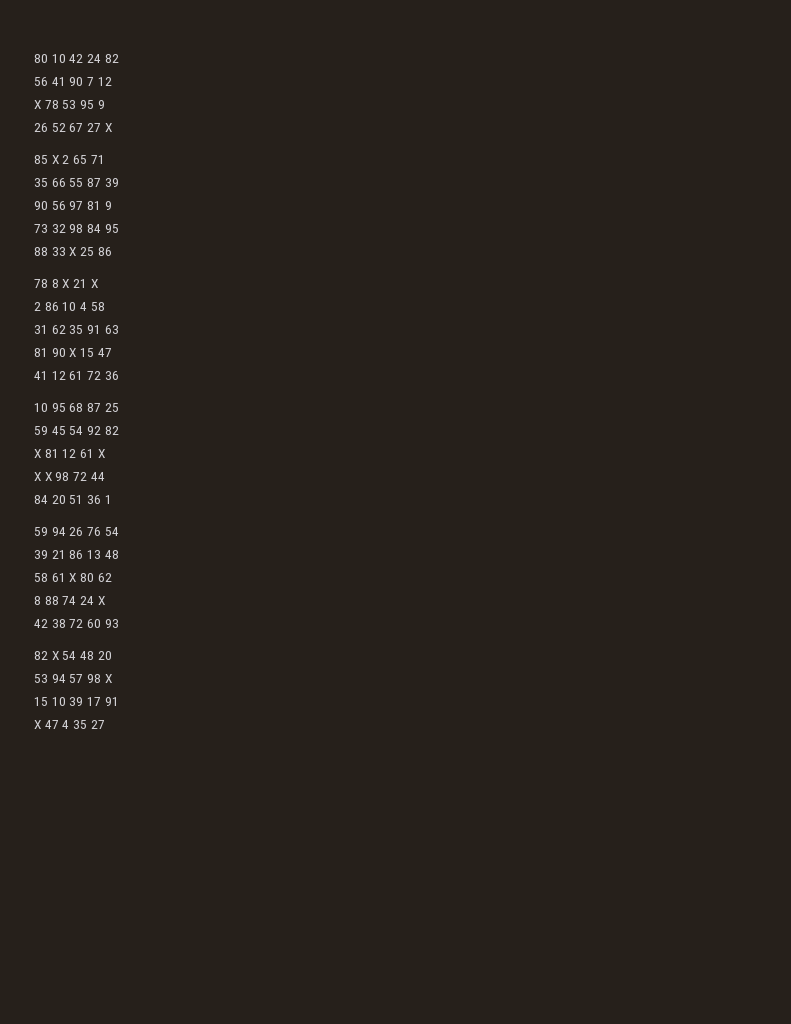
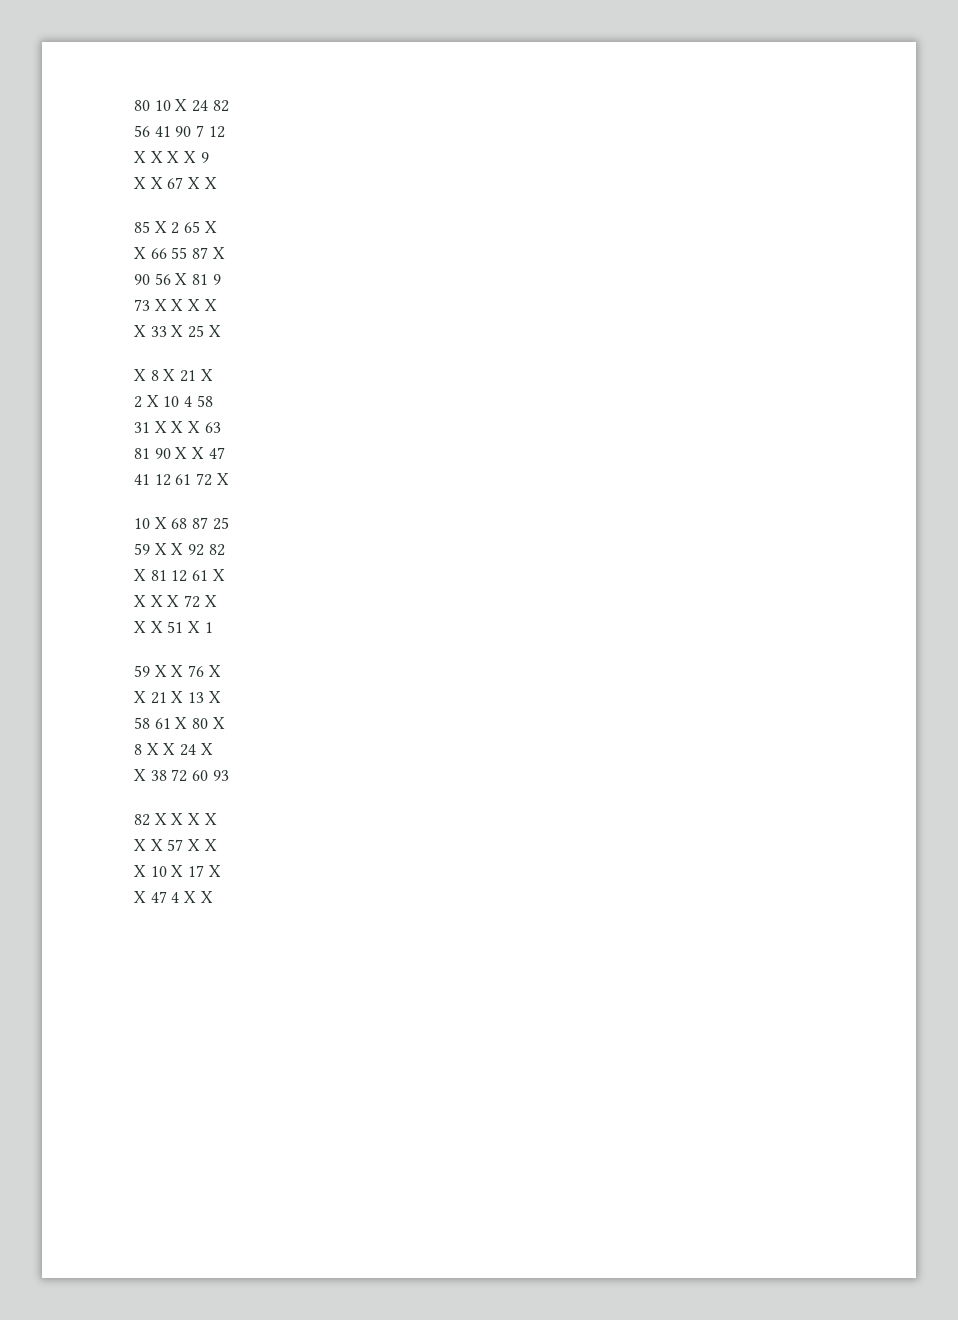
[69,54,84,63] 42 -> [175,99,188,111] X
[44,100,105,109] [34,123,101,132] 78 53 95 9 // 26 52 67 27 -> [150,151,209,163] [134,177,201,189] X X X 9 // X X 67 X
[90,155,105,164] [34,178,48,187] 71 // 35 -> [204,221,217,233] [134,247,146,259] X // X
[104,178,119,187] 39 -> [212,247,225,259] X
[69,201,84,210] 97 -> [175,273,188,285] X
[51,224,119,233] [34,247,48,256] 32 98 84 95 // 88 -> [154,299,217,311] [134,325,146,337] X X X X // X
[97,247,112,256] [34,279,48,288] 86 // 78 -> [208,325,221,337] [134,369,146,381] X // X
[44,302,59,311] 86 -> [146,395,159,407] X
[51,325,101,334] 62 35 91 -> [154,421,201,433] X X X
[79,348,94,357] 15 -> [192,447,205,459] X
[104,371,119,380] [34,403,66,412] 36 // 10 95 -> [216,473,229,485] [134,517,167,529] X // 10 X
[51,426,84,435] 45 54 -> [154,543,184,555] X X
[55,472,105,481] [34,495,112,504] [34,527,119,536] [34,550,119,559] 98 72 44 // 84 20 51 36 1 // 59 94 26 76 54 // 39 21 86 13 48 -> [167,595,217,608] [134,621,213,633] [134,665,221,677] [134,691,221,704] X 72 X // X X 51 X 1 // 59 X X 76 X // X 21 X 13 X
[97,573,112,582] [34,596,77,605] 62 // 8 88 74 -> [212,717,225,729] [134,743,176,755] X // 8 X X
[34,619,48,628] 42 -> [134,769,146,781] X
[62,651,112,660] [34,674,112,683] [34,697,119,706] 54 48 20 // 53 94 57 98 X // 15 10 39 17 91 -> [171,813,217,825] [134,839,217,851] [134,865,221,877] X X X // X X 57 X X // X 10 X 17 X
[72,720,105,729] 35 27 -> [184,891,213,903] X X

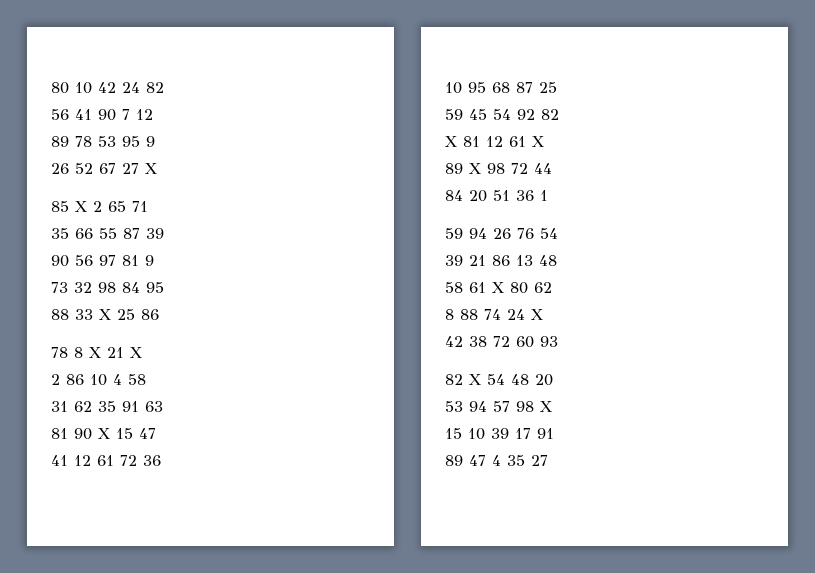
[175,99,188,111] X -> [98,82,116,93] 42
[134,151,209,163] [134,177,201,189] X X X X 9 // X X 67 X -> [51,136,155,147] [51,163,139,174] 89 78 53 95 9 // 26 52 67 27
[204,221,217,233] [134,247,146,259] X // X -> [132,201,148,212] [51,228,69,239] 71 // 35
[212,247,225,259] X -> [146,228,164,239] 39
[175,273,188,285] X -> [99,255,116,266] 97
[154,299,217,311] [134,325,146,337] X X X X // X -> [74,282,164,293] [51,309,69,320] 32 98 84 95 // 88
[208,325,221,337] [134,369,146,381] X // X -> [141,309,159,320] [51,347,68,358] 86 // 78
[146,395,159,407] X -> [66,374,84,385] 86
[154,421,201,433] X X X -> [74,401,139,412] 62 35 91
[192,447,205,459] X -> [116,428,133,439] 15
[216,473,229,485] [134,517,167,529] X // 10 X -> [143,455,161,466] [445,82,486,94] 36 // 10 95
[154,543,184,555] X X -> [469,109,511,120] 45 54
[134,595,217,608] [134,621,213,633] [134,665,221,677] [134,691,221,704] X X X 72 X // X X 51 X 1 // 59 X X 76 X // X 21 X 13 X -> [445,163,552,174] [445,190,548,202] [445,228,558,239] [445,255,557,266] 89 X 98 72 44 // 84 20 51 36 1 // 59 94 26 76 54 // 39 21 86 13 48
[212,717,225,729] [134,743,176,755] X // 8 X X -> [534,282,552,293] [445,309,501,320] 62 // 8 88 74
[134,769,146,781] X -> [445,336,463,347] 42
[171,813,217,825] [134,839,217,851] [134,865,221,877] [134,891,213,903] X X X // X X 57 X X // X 10 X 17 X // X 47 4 X X -> [487,374,553,386] [445,401,552,412] [445,428,554,440] [445,455,548,466] 54 48 20 // 53 94 57 98 X // 15 10 39 17 91 // 89 47 4 35 27

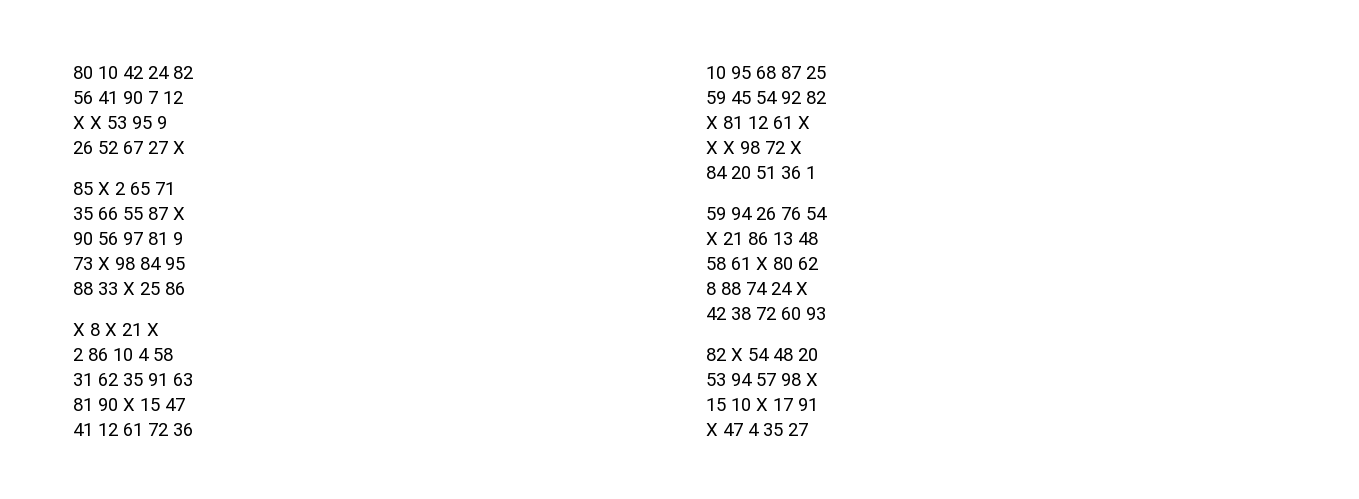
[51,136,92,147] 89 78 -> [73,116,102,129] X X
[146,228,164,239] 39 -> [173,207,185,220] X
[74,282,92,293] 32 -> [98,257,110,270] X
[51,347,68,358] 78 -> [73,323,85,336] X
[445,163,463,174] 89 -> [706,141,718,154] X
[534,163,552,174] 44 -> [790,141,802,154] X
[445,255,463,266] 39 -> [706,232,718,245] X
[491,428,509,439] 39 -> [756,398,768,411] X
[445,455,463,466] 89 -> [706,423,718,436] X

